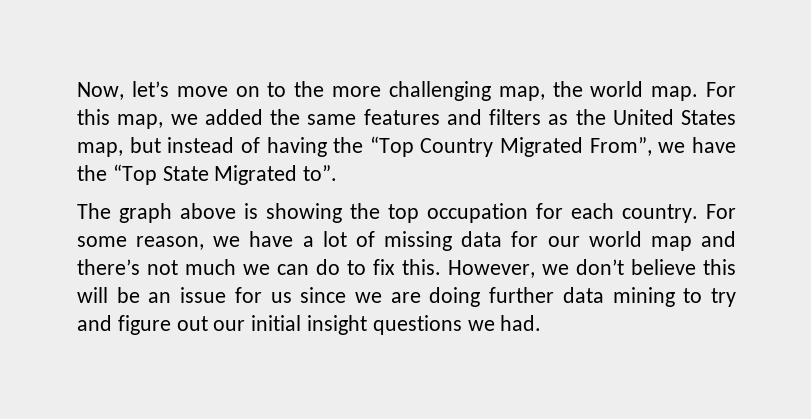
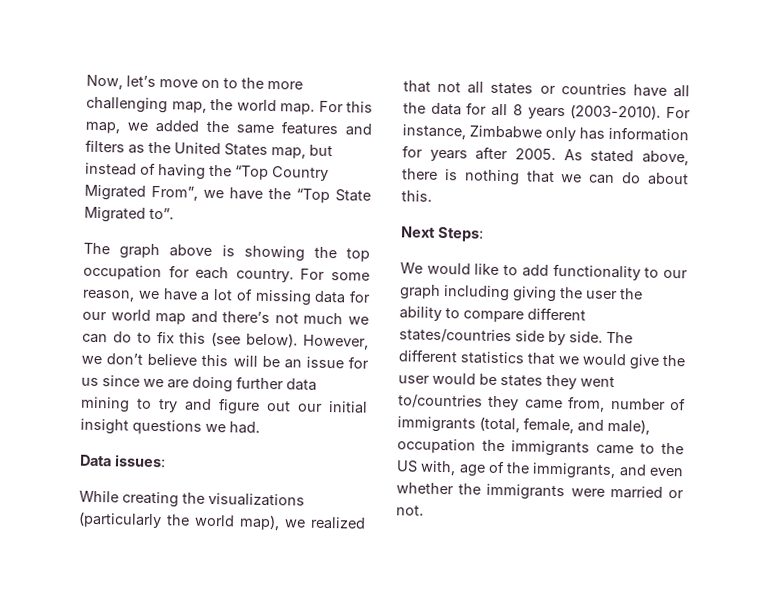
[402,259,441,275] this. -> [179,331,299,348] this (see below).
(542, 323) none -> [79,454,166,468] [79,490,305,508] [78,511,366,531] [403,80,690,98] [403,102,691,120] [402,124,689,142] [402,145,689,166] [402,168,689,186] [401,190,432,202] [401,226,484,242] [400,262,688,281] [399,284,643,302] [399,306,586,323] [399,328,633,346] [398,349,685,370] [398,372,615,390] [398,394,686,412] [397,416,650,435] [397,438,684,457] [396,460,684,480] [396,482,684,501] [396,505,424,516] // Data issues: // While creating the visualizations (particularly the world map), we realized that not all states or countries have all the data for all 8 years (2003-2010). For instance, Zimbabwe only has information for years after 2005. As stated above, there is nothing that we can do about this. // Next Steps: // We would like to add functionality to our graph including giving the user the ability to compare different states/countries side by side. The different statistics that we would give the user would be states they went to/countries they came from, number of immigrants (total, female, and male), occupation the immigrants came to the US with, age of the immigrants, and even whether the immigrants were married or not.

